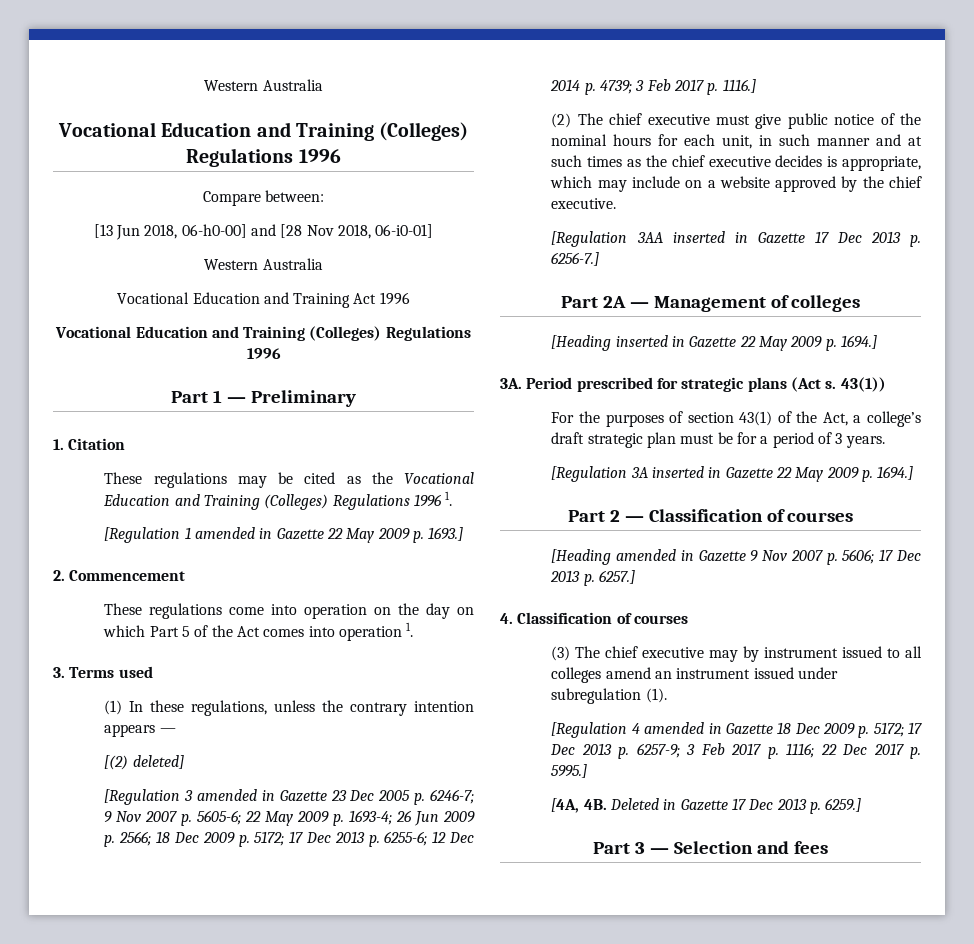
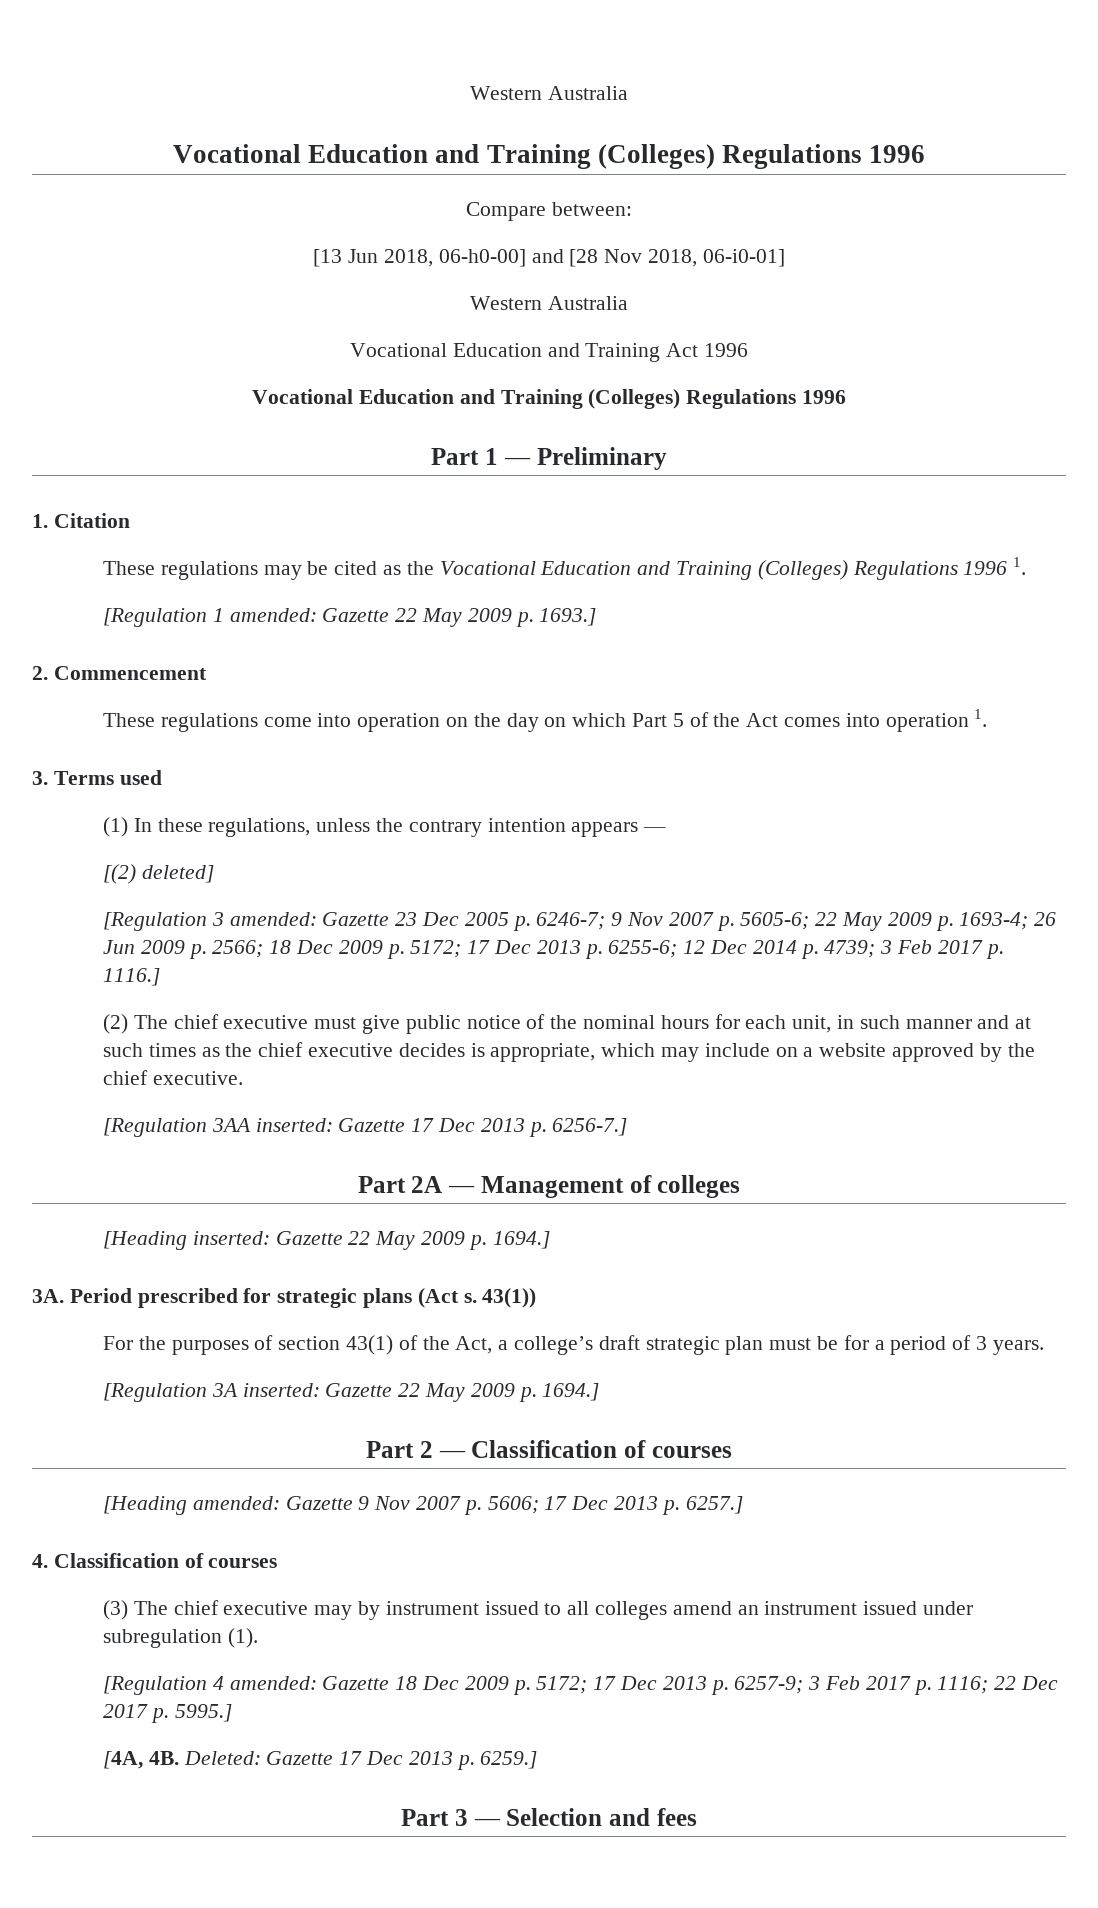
[195,527,273,539] amended in -> [229,608,317,622] amended:
[197,789,275,801] amended in -> [229,912,317,926] amended:
[672,231,748,243] inserted in -> [255,1118,333,1132] inserted:
[615,335,686,347] inserted in -> [192,1231,270,1245] inserted:
[652,466,722,478] inserted in -> [242,1383,320,1397] inserted:
[616,549,694,561] amended in -> [192,1496,280,1510] amended:
[644,722,722,734] amended in -> [229,1676,317,1690] amended:
[610,798,677,810] Deleted in -> [183,1751,261,1765] Deleted:

